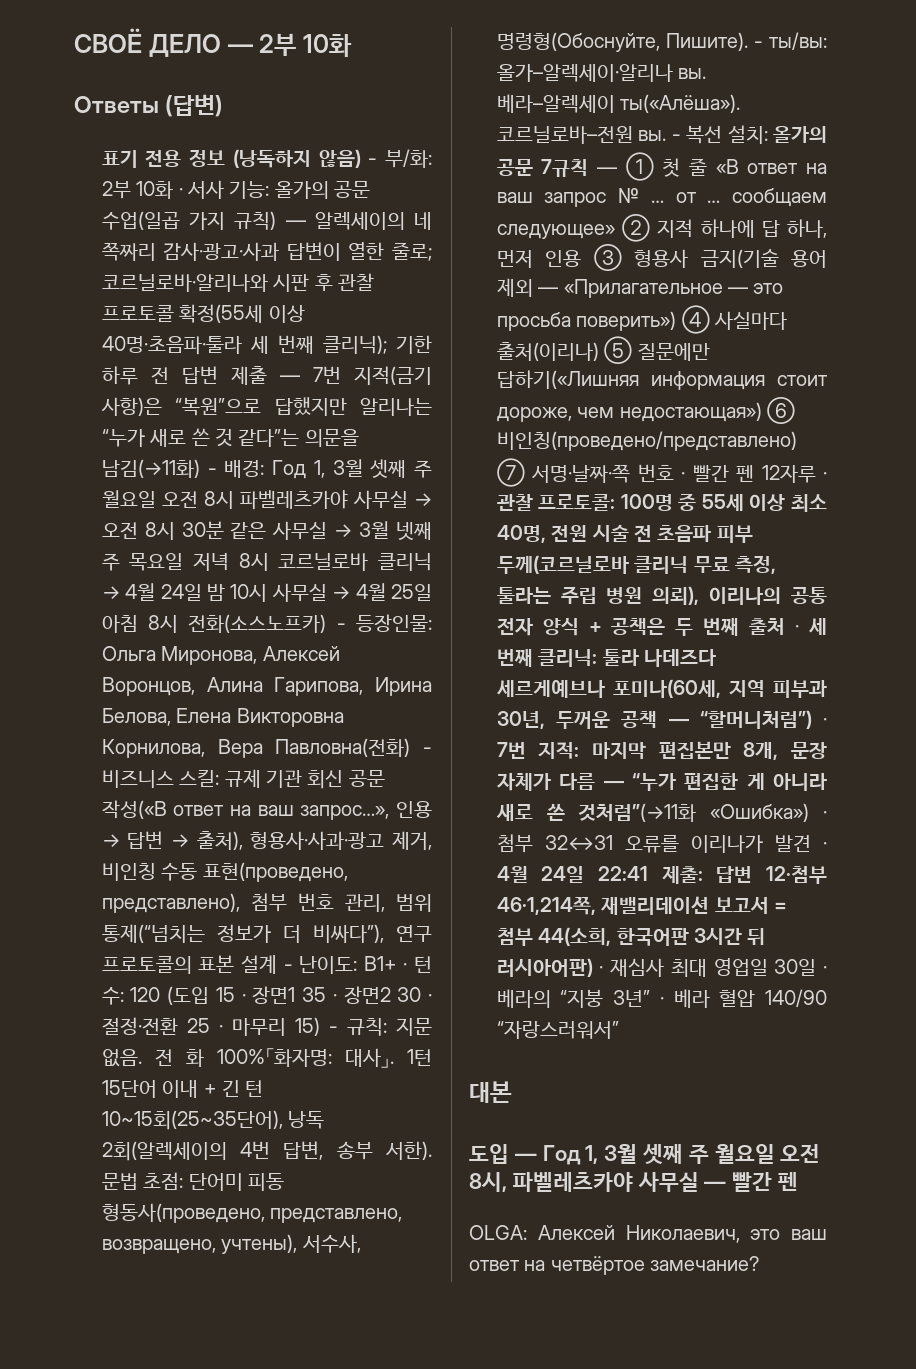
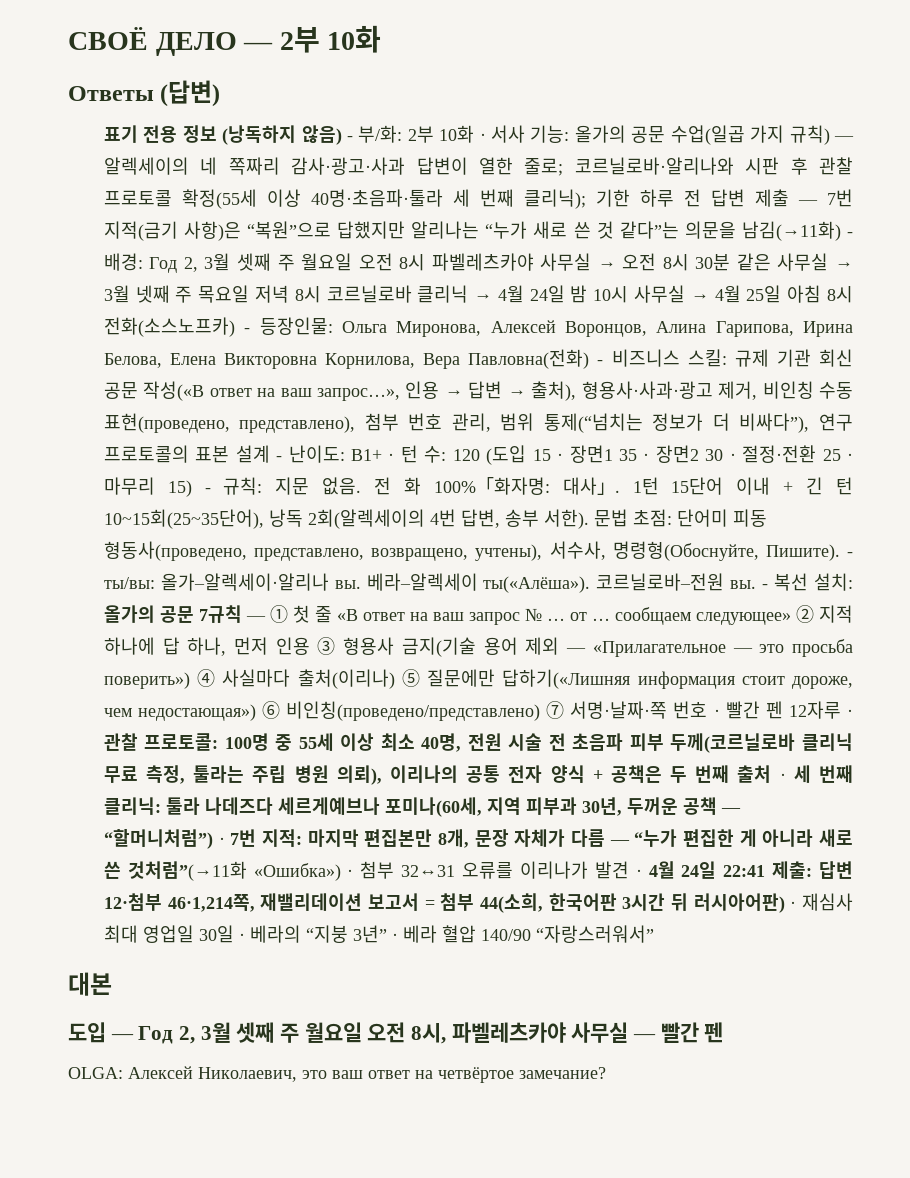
[313,460,325,478] 1, -> [183,257,198,272] 2,
[585,1145,599,1164] 1, -> [179,1026,196,1044] 2,

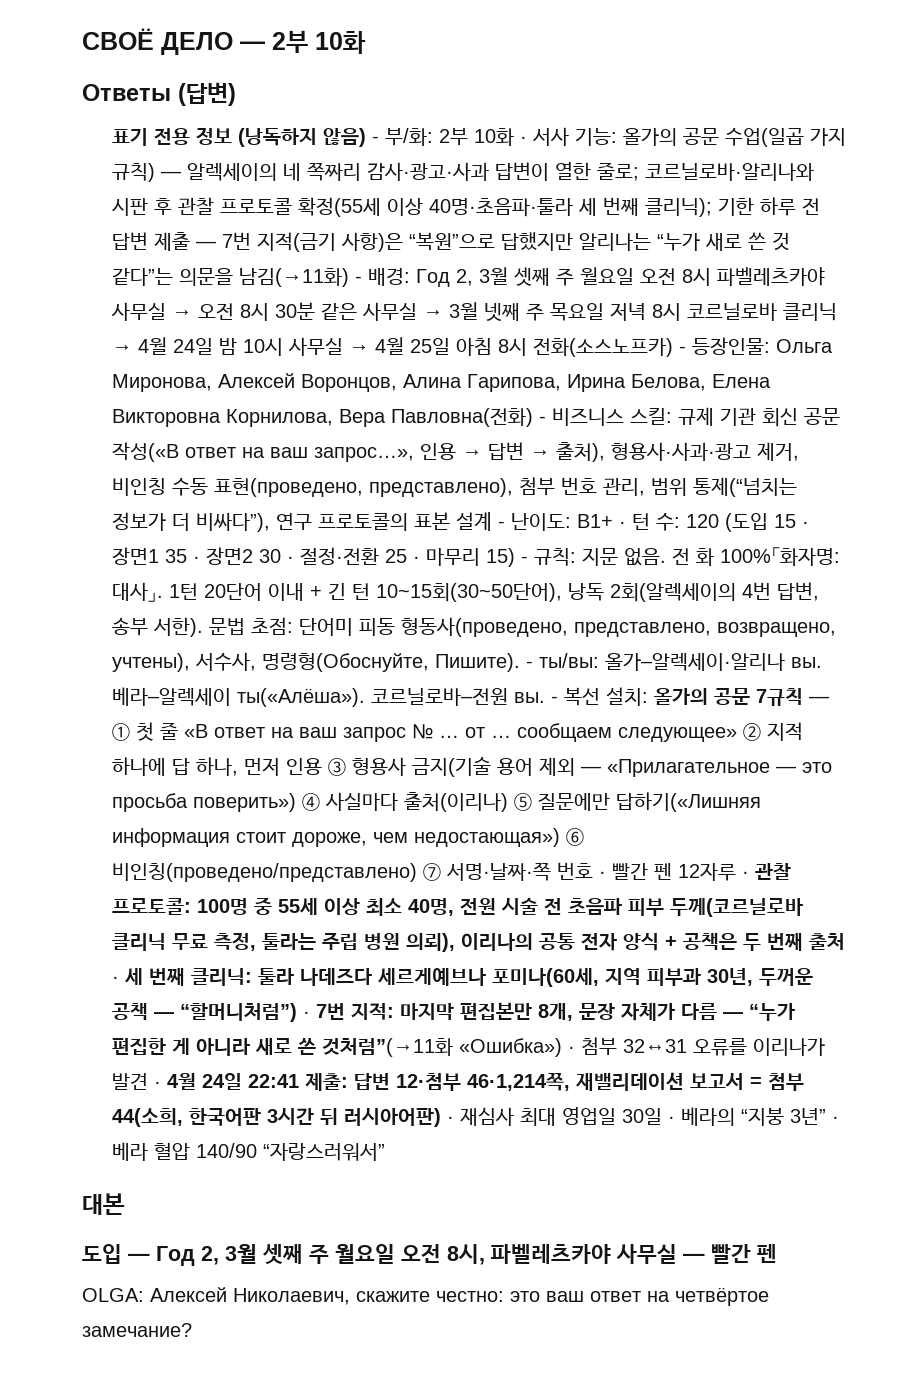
[671,477,724,495] 15단어 -> [204,583,263,601] 20단어
[103,509,264,529] 10~15회(25~35단어), -> [376,583,563,602] 10~15회(30~50단어),
(297, 1074) none -> [356,1291,504,1302] скажите честно:

